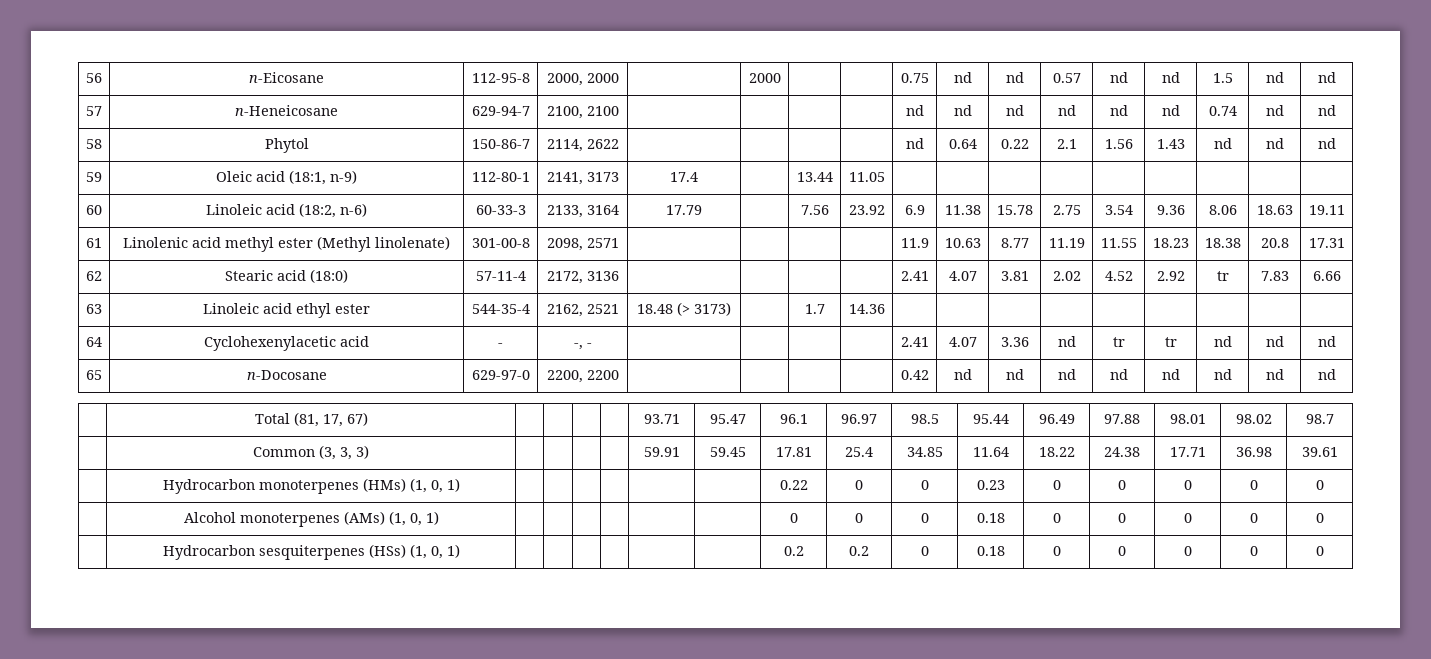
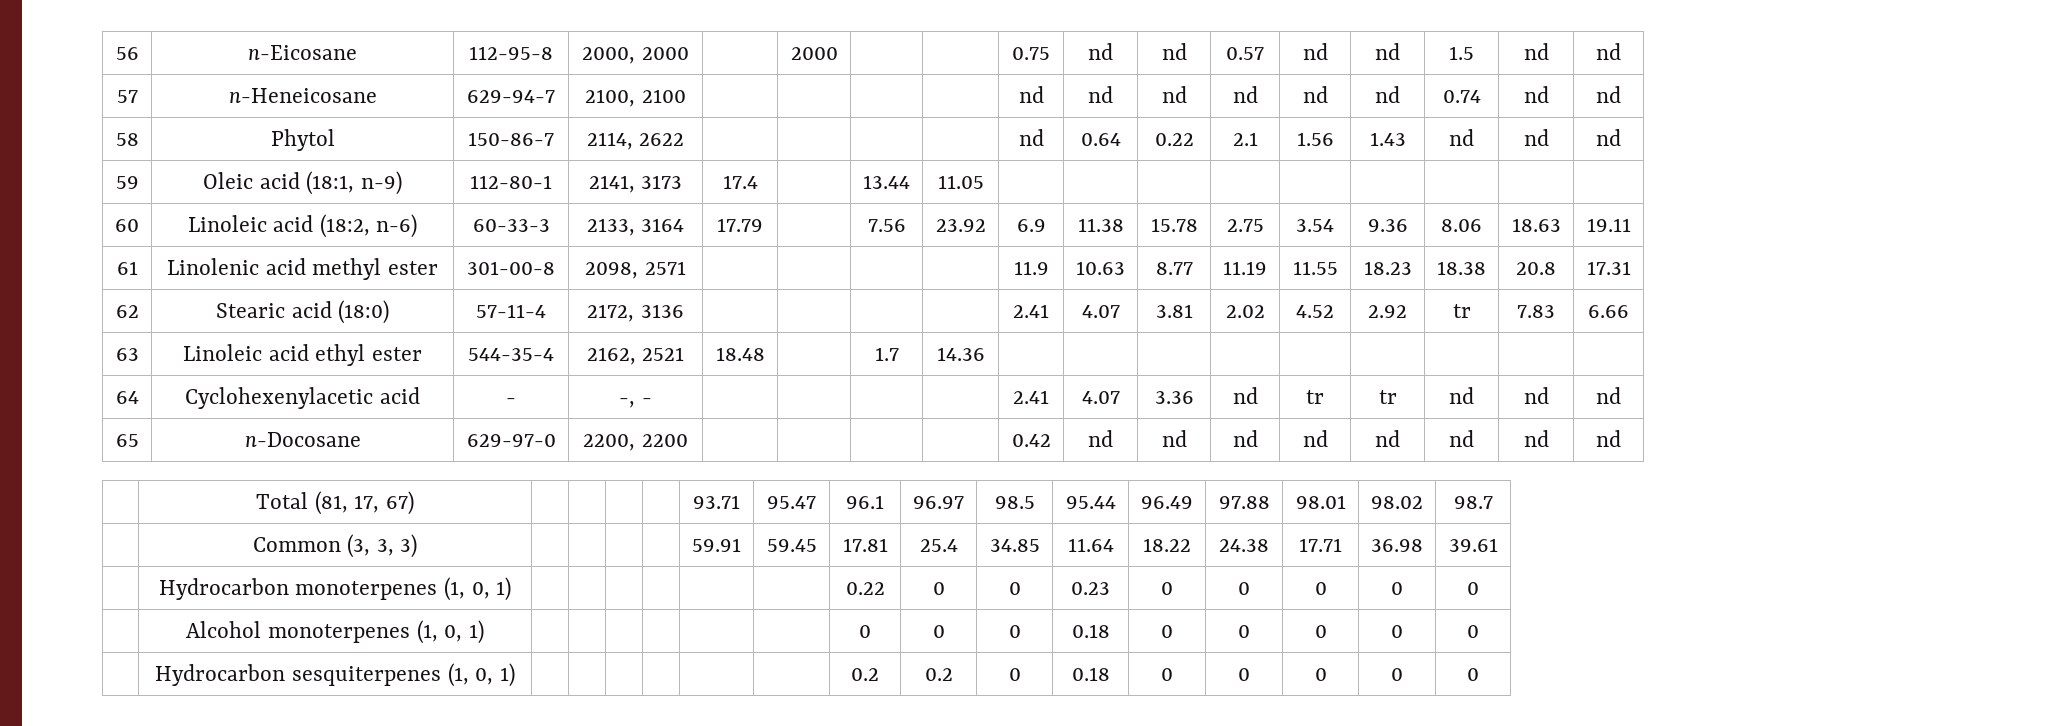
[317,236,450,252] (Methyl linolenate) -> (438, 268) none
[677,302,731,316] (> 3173) -> (765, 354) none
[362,478,406,492] (HMs) -> (438, 590) none
[343,511,385,525] (AMs) -> (410, 633) none
[368,544,406,558] (HSs) -> (441, 676) none

